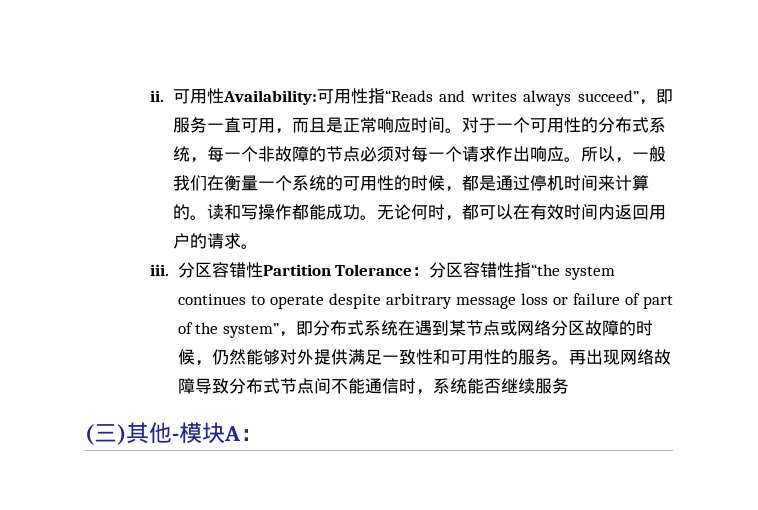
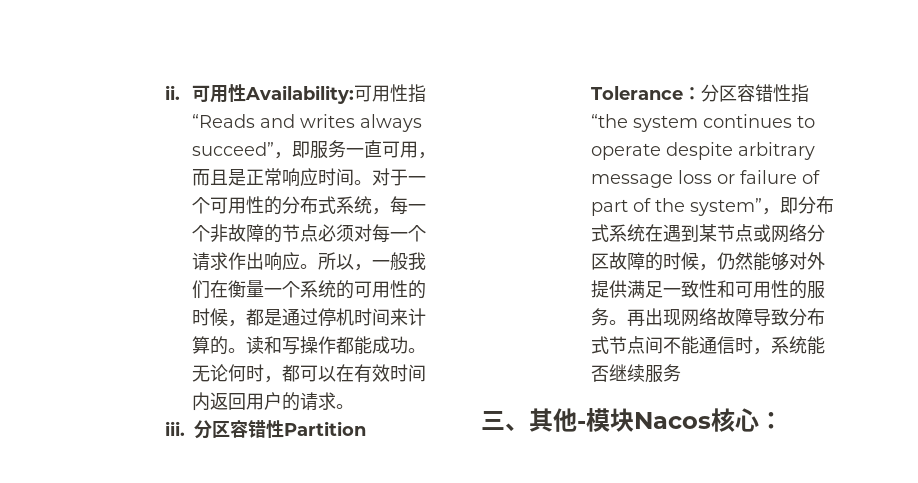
[85,424,126,445] (三) -> [481,411,529,431] 三、
[224,426,241,441] A -> [634,408,759,432] Nacos核心

